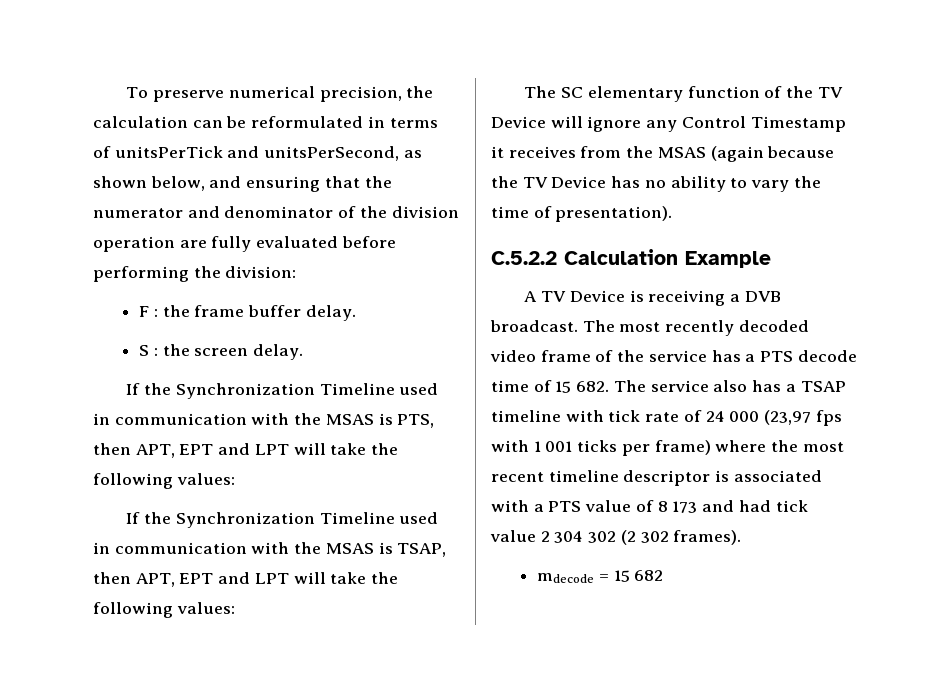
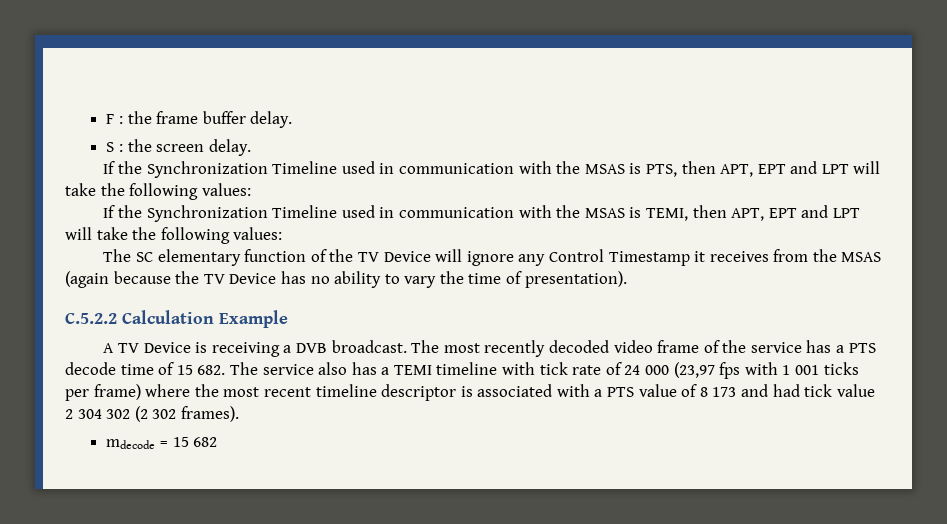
[126,86,434,102] [93,116,438,128] [93,146,422,161] [93,176,392,192] [93,206,459,218] [93,236,396,252] [93,266,297,282] To preserve numerical precision, the calculation can be reformulated in terms of unitsPerTick and unitsPerSecond, as shown below, and ensuring that the numerator and denominator of the division operation are fully evaluated before performing the division: // -> (106, 119) none
[397,543,447,557] TSAP, -> [645,208,688,221] TEMI,
[800,381,846,392] TSAP -> [393,365,432,375] TEMI

